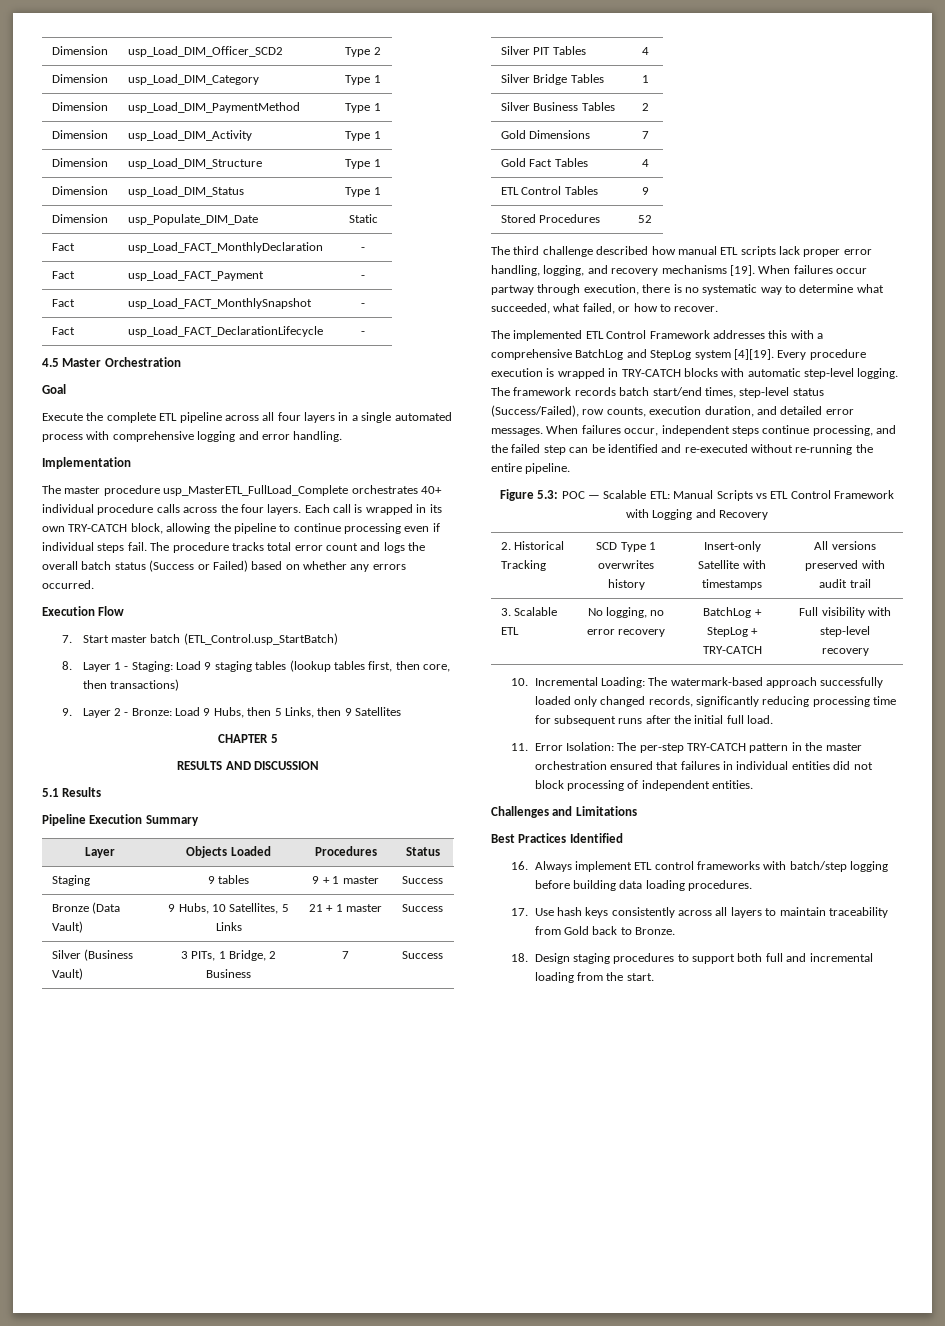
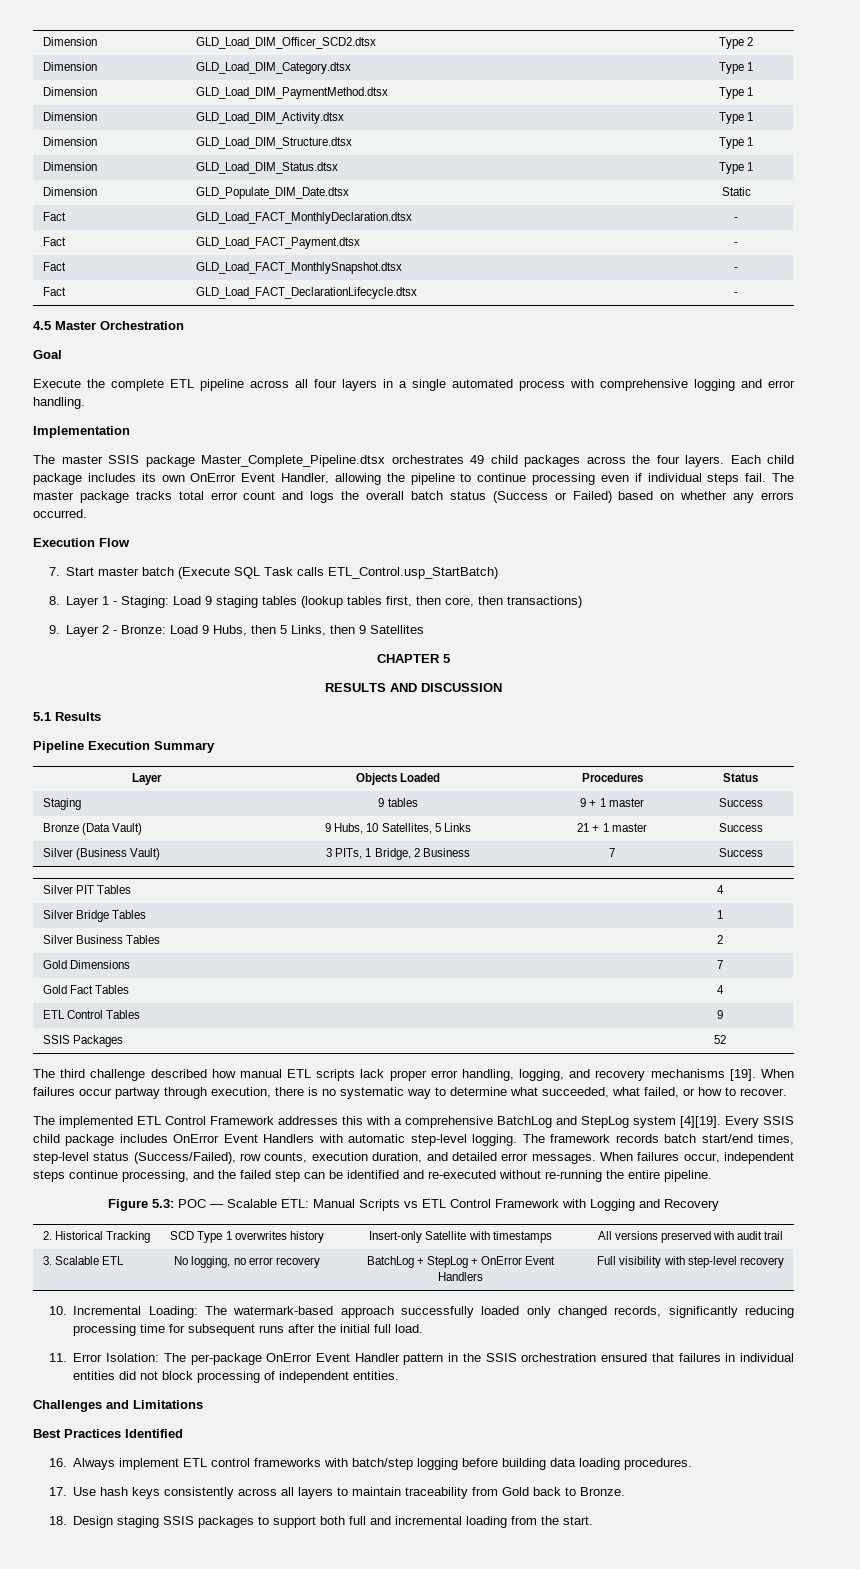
[51,46,108,55] [127,46,283,57] Dimension | usp_Load_DIM_Officer_SCD2 -> [43,37,98,46] [196,37,377,49] Dimension | GLD_Load_DIM_Officer_SCD2.dtsx
[127,74,259,85] [345,75,381,85] [51,102,108,111] [127,102,300,113] [345,103,381,113] [51,130,108,139] [127,130,252,141] [345,131,381,141] [51,158,108,167] [127,158,262,169] [345,159,381,169] [51,186,108,195] [127,186,244,197] [345,187,381,197] [51,214,108,223] [127,214,258,225] usp_Load_DIM_Category | Type 1 // Dimension | usp_Load_DIM_PaymentMethod | Type 1 // Dimension | usp_Load_DIM_Activity | Type 1 // Dimension | usp_Load_DIM_Structure | Type 1 // Dimension | usp_Load_DIM_Status | Type 1 // Dimension | usp_Populate_DIM_Date -> [196,62,352,74] [718,62,754,74] [43,87,98,96] [196,87,389,99] [718,87,754,99] [43,112,98,121] [196,112,345,124] [718,112,754,124] [43,137,98,146] [196,137,353,149] [718,137,754,149] [43,162,98,171] [196,162,339,174] [718,162,754,174] [43,187,98,196] [196,187,350,199] GLD_Load_DIM_Category.dtsx | Type 1 // Dimension | GLD_Load_DIM_PaymentMethod.dtsx | Type 1 // Dimension | GLD_Load_DIM_Activity.dtsx | Type 1 // Dimension | GLD_Load_DIM_Structure.dtsx | Type 1 // Dimension | GLD_Load_DIM_Status.dtsx | Type 1 // Dimension | GLD_Populate_DIM_Date.dtsx
[127,242,323,253] [361,247,365,251] [51,271,75,279] [127,270,264,281] [361,275,365,279] [51,299,75,307] [127,298,312,309] [361,303,365,307] [51,327,75,335] [127,326,323,337] usp_Load_FACT_MonthlyDeclaration | - // Fact | usp_Load_FACT_Payment | - // Fact | usp_Load_FACT_MonthlySnapshot | - // Fact | usp_Load_FACT_DeclarationLifecycle -> [196,212,413,224] [734,217,738,221] [43,237,67,246] [196,237,361,249] [734,242,738,246] [43,262,67,271] [196,262,403,274] [734,267,738,271] [43,287,67,296] [196,287,418,299] GLD_Load_FACT_MonthlyDeclaration.dtsx | - // Fact | GLD_Load_FACT_Payment.dtsx | - // Fact | GLD_Load_FACT_MonthlySnapshot.dtsx | - // Fact | GLD_Load_FACT_DeclarationLifecycle.dtsx
[103,485,442,496] [42,504,180,515] procedure usp_MasterETL_FullLoad_Complete orchestrates 40+ individual procedure calls -> [108,455,580,467] SSIS package Master_Complete_Pipeline.dtsx orchestrates 49 child packages
[333,504,442,515] [42,523,163,534] call is wrapped in its own TRY-CATCH block, -> [767,455,794,464] [33,473,329,485] child package includes its own OnError Event Handler,
[172,542,229,553] procedure -> [33,491,129,503] master package
[183,633,338,645] (ETL_Control.usp_StartBatch) -> [178,567,499,579] (Execute SQL Task calls ETL_Control.usp_StartBatch)
[500,214,601,223] Stored Procedures -> [43,1035,124,1047] SSIS Packages
[809,349,866,360] [491,368,718,379] procedure execution is wrapped in TRY-CATCH blocks -> [763,1116,794,1125] [33,1134,315,1146] SSIS child package includes OnError Event Handlers
[702,646,762,654] TRY-CATCH -> [481,1256,556,1265] [438,1272,483,1281] OnError Event Handlers
[639,743,747,753] per-step TRY-CATCH -> [190,1353,400,1365] per-package OnError Event Handler
[825,743,862,751] master -> [485,1353,517,1362] SSIS
[613,953,675,964] procedures -> [163,1516,255,1528] SSIS packages

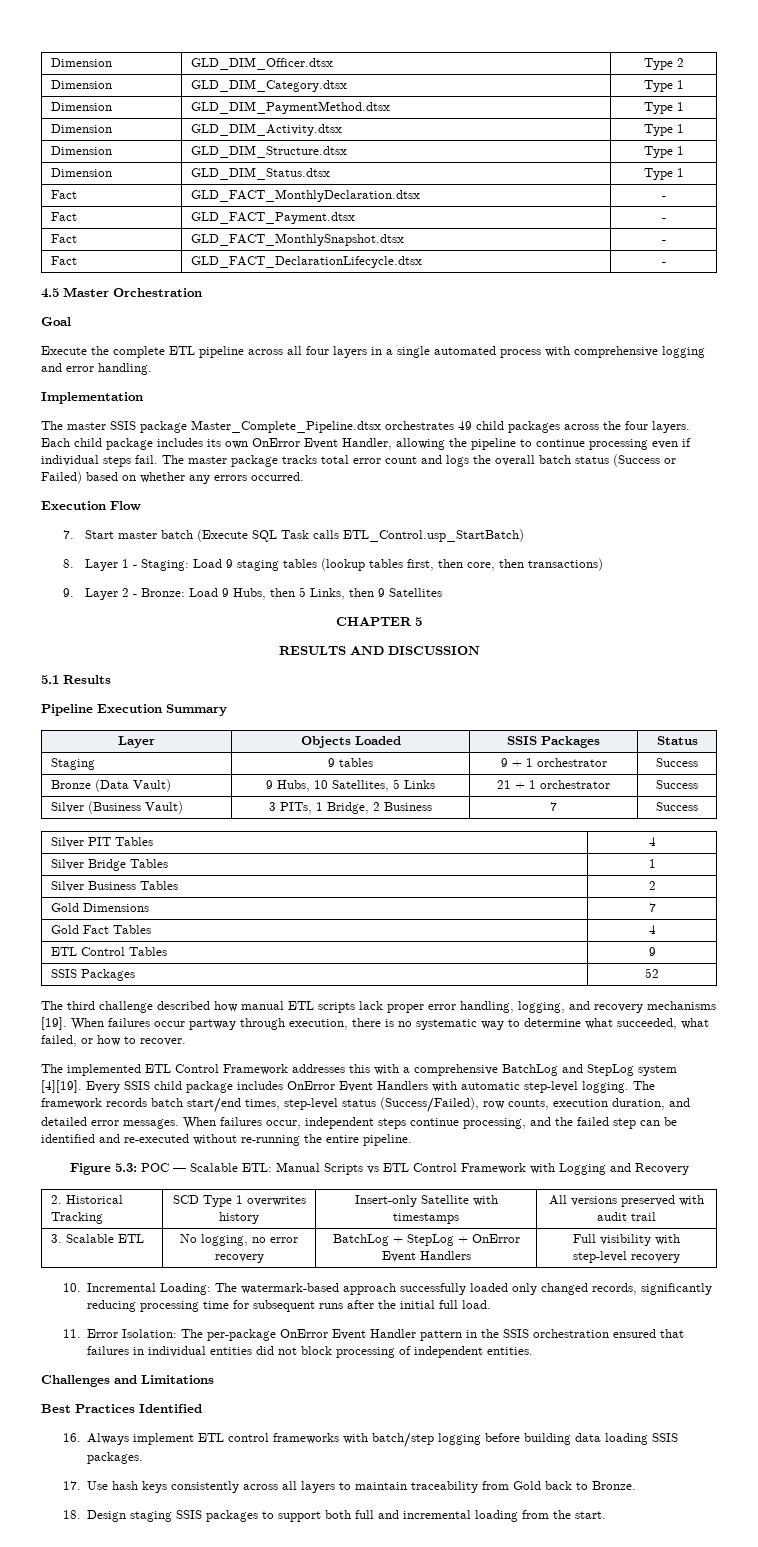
[43,37,98,46] [196,37,377,49] Dimension | GLD_Load_DIM_Officer_SCD2.dtsx -> [51,58,113,67] [191,57,334,70] Dimension | GLD_DIM_Officer.dtsx
[196,62,352,74] [718,62,754,74] [43,87,98,96] [196,87,389,99] [718,87,754,99] [43,112,98,121] [196,112,345,124] [718,112,754,124] [43,137,98,146] [196,137,353,149] [718,137,754,149] [43,162,98,171] [196,162,339,174] [718,162,754,174] [43,187,98,196] [196,187,350,199] [721,187,751,196] [43,212,67,221] [196,212,413,224] [734,217,738,221] [43,237,67,246] [196,237,361,249] [734,242,738,246] [43,262,67,271] [196,262,403,274] [734,267,738,271] [43,287,67,296] [196,287,418,299] GLD_Load_DIM_Category.dtsx | Type 1 // Dimension | GLD_Load_DIM_PaymentMethod.dtsx | Type 1 // Dimension | GLD_Load_DIM_Activity.dtsx | Type 1 // Dimension | GLD_Load_DIM_Structure.dtsx | Type 1 // Dimension | GLD_Load_DIM_Status.dtsx | Type 1 // Dimension | GLD_Populate_DIM_Date.dtsx | Static // Fact | GLD_Load_FACT_MonthlyDeclaration.dtsx | - // Fact | GLD_Load_FACT_Payment.dtsx | - // Fact | GLD_Load_FACT_MonthlySnapshot.dtsx | - // Fact | GLD_Load_FACT_DeclarationLifecycle.dtsx -> [191,79,348,92] [643,80,684,92] [51,102,113,111] [191,101,391,114] [643,102,684,114] [51,124,113,133] [191,123,343,136] [643,124,684,136] [51,146,113,155] [191,145,348,158] [643,146,684,158] [51,168,113,177] [191,167,331,180] [643,168,684,180] [51,190,78,199] [191,189,421,202] [661,196,666,199] [51,212,78,221] [191,212,356,224] [661,218,666,221] [51,234,78,243] [191,233,405,246] [661,240,666,243] [51,256,78,265] [191,256,423,268] GLD_DIM_Category.dtsx | Type 1 // Dimension | GLD_DIM_PaymentMethod.dtsx | Type 1 // Dimension | GLD_DIM_Activity.dtsx | Type 1 // Dimension | GLD_DIM_Structure.dtsx | Type 1 // Dimension | GLD_DIM_Status.dtsx | Type 1 // Fact | GLD_FACT_MonthlyDeclaration.dtsx | - // Fact | GLD_FACT_Payment.dtsx | - // Fact | GLD_FACT_MonthlySnapshot.dtsx | - // Fact | GLD_FACT_DeclarationLifecycle.dtsx
[581,773,643,782] Procedures -> [507,736,600,748] SSIS Packages
[608,798,644,807] master -> [536,758,607,767] orchestrator
[611,823,647,832] master -> [540,780,610,789] orchestrator
[624,1458,693,1470] procedures. -> [652,1433,679,1442] [87,1452,144,1464] SSIS packages.

